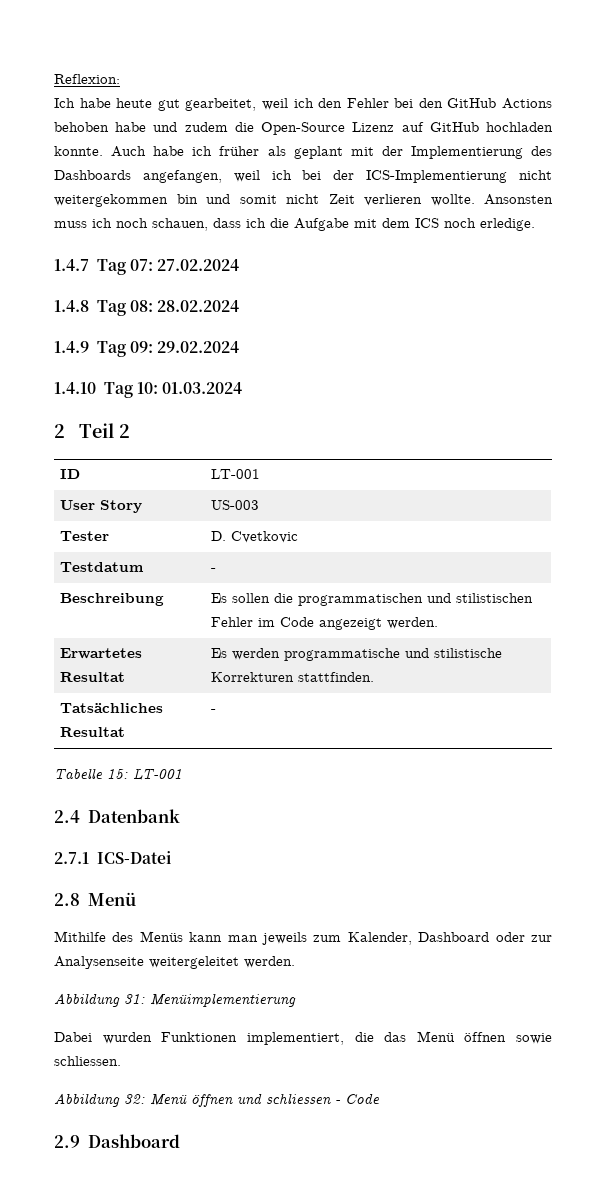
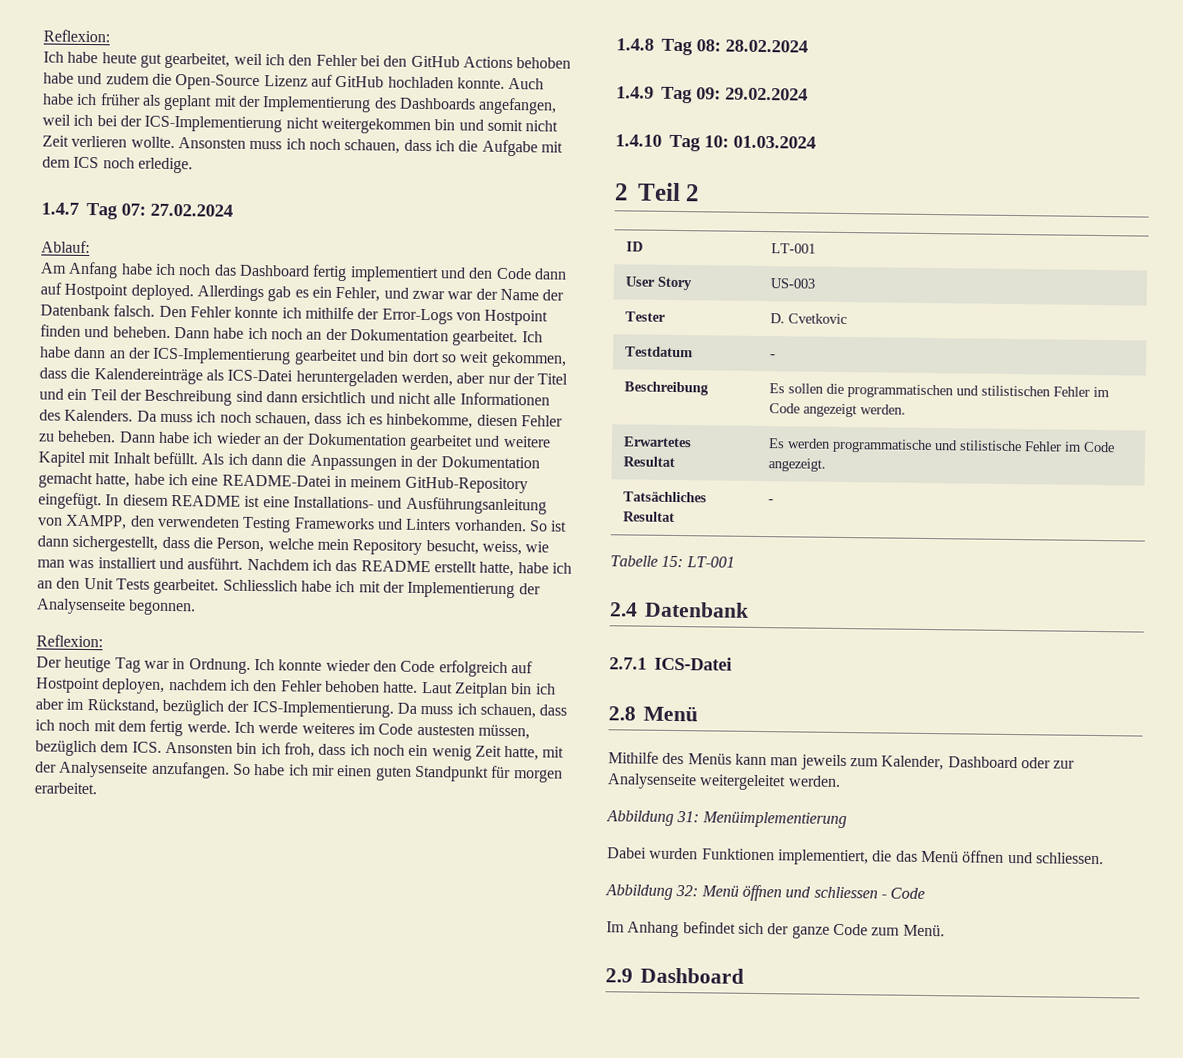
(239, 265) none -> [41,240,90,254] [40,261,567,283] [40,282,565,302] [40,304,549,326] [40,324,543,347] [39,346,567,368] [39,367,569,387] [39,388,550,406] [39,409,563,429] [39,430,551,451] [38,451,540,471] [38,472,528,494] [38,492,547,515] [38,514,568,533] [37,535,550,556] [37,557,572,577] [37,577,541,599] [36,598,197,616] [36,634,103,648] [36,656,533,678] [36,677,556,699] [35,698,568,719] [35,719,530,740] [35,740,565,761] [35,761,563,783] [34,782,97,795] // Ablauf: // Am Anfang habe ich noch das Dashboard fertig implementiert und den Code dann auf Hostpoint deployed. Allerdings gab es ein Fehler, und zwar war der Name der Datenbank falsch. Den Fehler konnte ich mithilfe der Error-Logs von Hostpoint finden und beheben. Dann habe ich noch an der Dokumentation gearbeitet. Ich habe dann an der ICS-Implementierung gearbeitet und bin dort so weit gekommen, dass die Kalendereinträge als ICS-Datei heruntergeladen werden, aber nur der Titel und ein Teil der Beschreibung sind dann ersichtlich und nicht alle Informationen des Kalenders. Da muss ich noch schauen, dass ich es hinbekomme, diesen Fehler zu beheben. Dann habe ich wieder an der Dokumentation gearbeitet und weitere Kapitel mit Inhalt befüllt. Als ich dann die Anpassungen in der Dokumentation gemacht hatte, habe ich eine README-Datei in meinem GitHub-Repository eingefügt. In diesem README ist eine Installations- und Ausführungsanleitung von XAMPP, den verwendeten Testing Frameworks und Linters vorhanden. So ist dann sichergestellt, dass die Person, welche mein Repository besucht, weiss, wie man was installiert und ausführt. Nachdem ich das README erstellt hatte, habe ich an den Unit Tests gearbeitet. Schliesslich habe ich mit der Implementierung der Analysenseite begonnen. // Reflexion: // Der heutige Tag war in Ordnung. Ich konnte wieder den Code erfolgreich auf Hostpoint deployen, nachdem ich den Fehler behoben hatte. Laut Zeitplan bin ich aber im Rückstand, bezüglich der ICS-Implementierung. Da muss ich schauen, dass ich noch mit dem fertig werde. Ich werde weiteres im Code austesten müssen, bezüglich dem ICS. Ansonsten bin ich froh, dass ich noch ein wenig Zeit hatte, mit der Analysenseite anzufangen. So habe ich mir einen guten Standpunkt für morgen erarbeitet.
[211,672,375,682] Korrekturen stattfinden. -> [1024,441,1116,453] [768,458,827,472] Fehler im Code angezeigt.
[516,1033,552,1044] sowie -> [1007,851,1033,864] und
(380, 1098) none -> [606,921,945,939] // Im Anhang befindet sich der ganze Code zum Menü.

